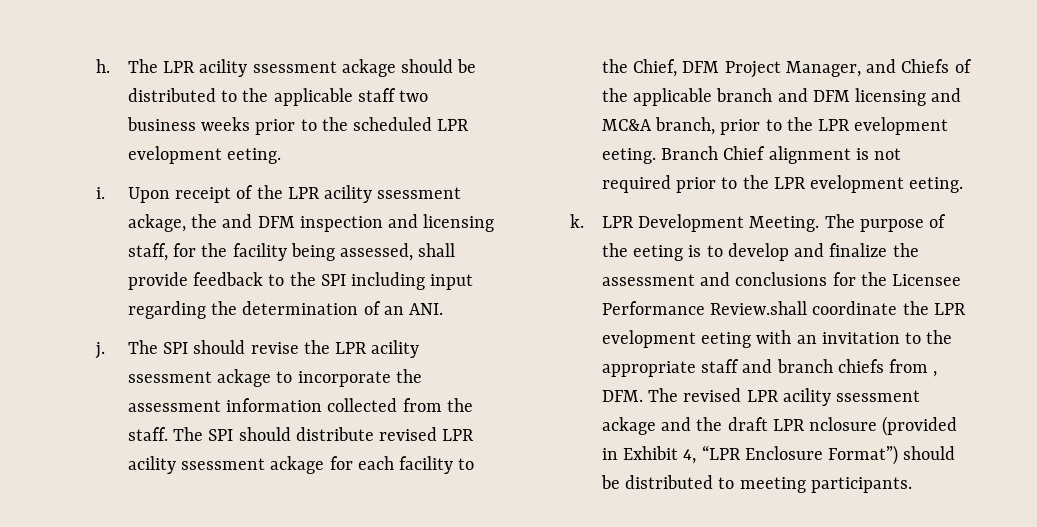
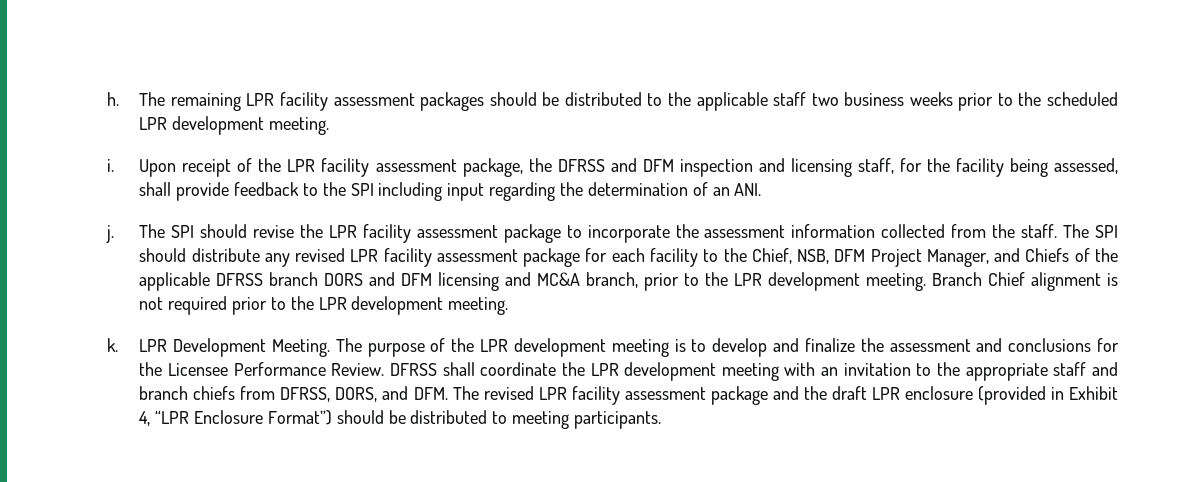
[163,59,396,77] LPR acility ssessment ackage -> [170,92,485,111] remaining LPR facility assessment packages
[127,146,282,164] evelopment eeting. -> [172,116,330,135] development meeting.
[324,185,462,203] [127,214,218,232] acility ssessment ackage, the -> [321,158,605,177] facility assessment package, the DFRSS
[371,340,420,358] [127,369,272,387] acility ssessment ackage -> [362,224,561,243] facility assessment package
[379,427,475,441] [127,456,325,474] revised LPR acility ssessment ackage -> [264,248,581,267] any revised LPR facility assessment package
(678, 68) none -> [797,249,830,264] NSB,
[716,88,773,102] branch -> [216,272,364,286] DFRSS branch DORS
[854,117,949,135] [601,148,656,164] evelopment eeting. -> [768,272,927,291] development meeting.
[810,175,964,193] evelopment eeting. -> [351,296,509,315] development meeting.
[633,245,684,261] eeting -> [480,338,669,357] LPR development meeting
[710,301,808,315] Review.shall -> [331,362,475,376] Review. DFRSS shall
[601,330,752,348] evelopment eeting -> [624,362,779,381] development meeting
[933,371,938,377] , -> [280,386,409,402] DFRSS, DORS, and
[782,388,921,406] [601,417,656,435] acility ssessment ackage -> [571,386,768,405] facility assessment package
[809,417,878,431] nclosure -> [904,386,973,400] enclosure

